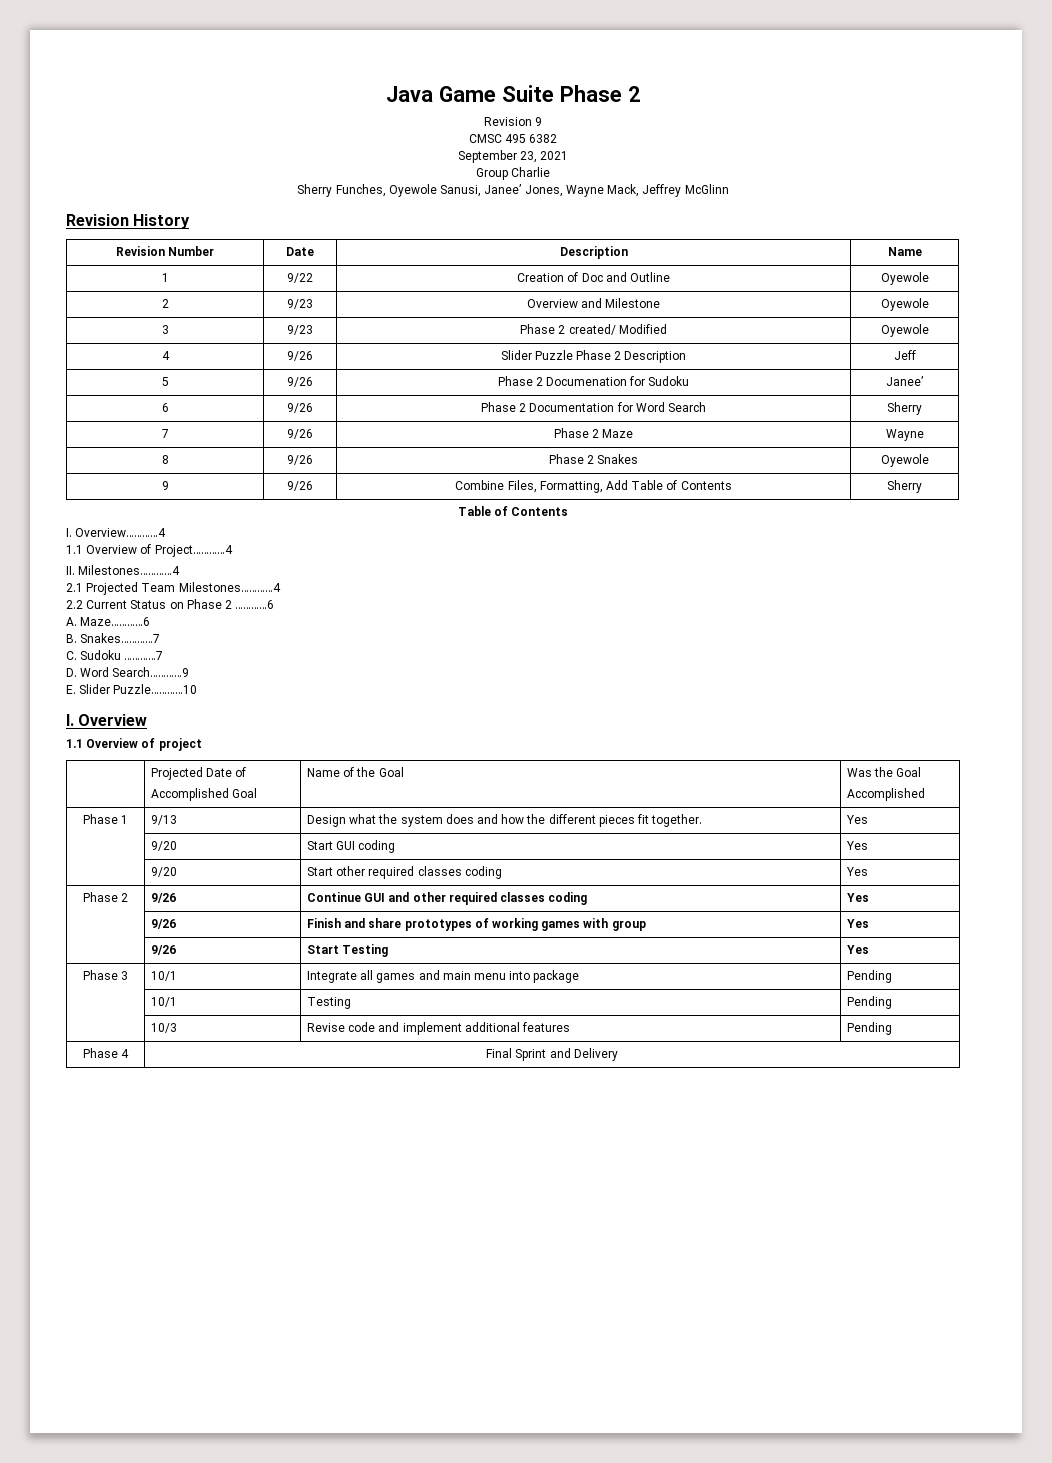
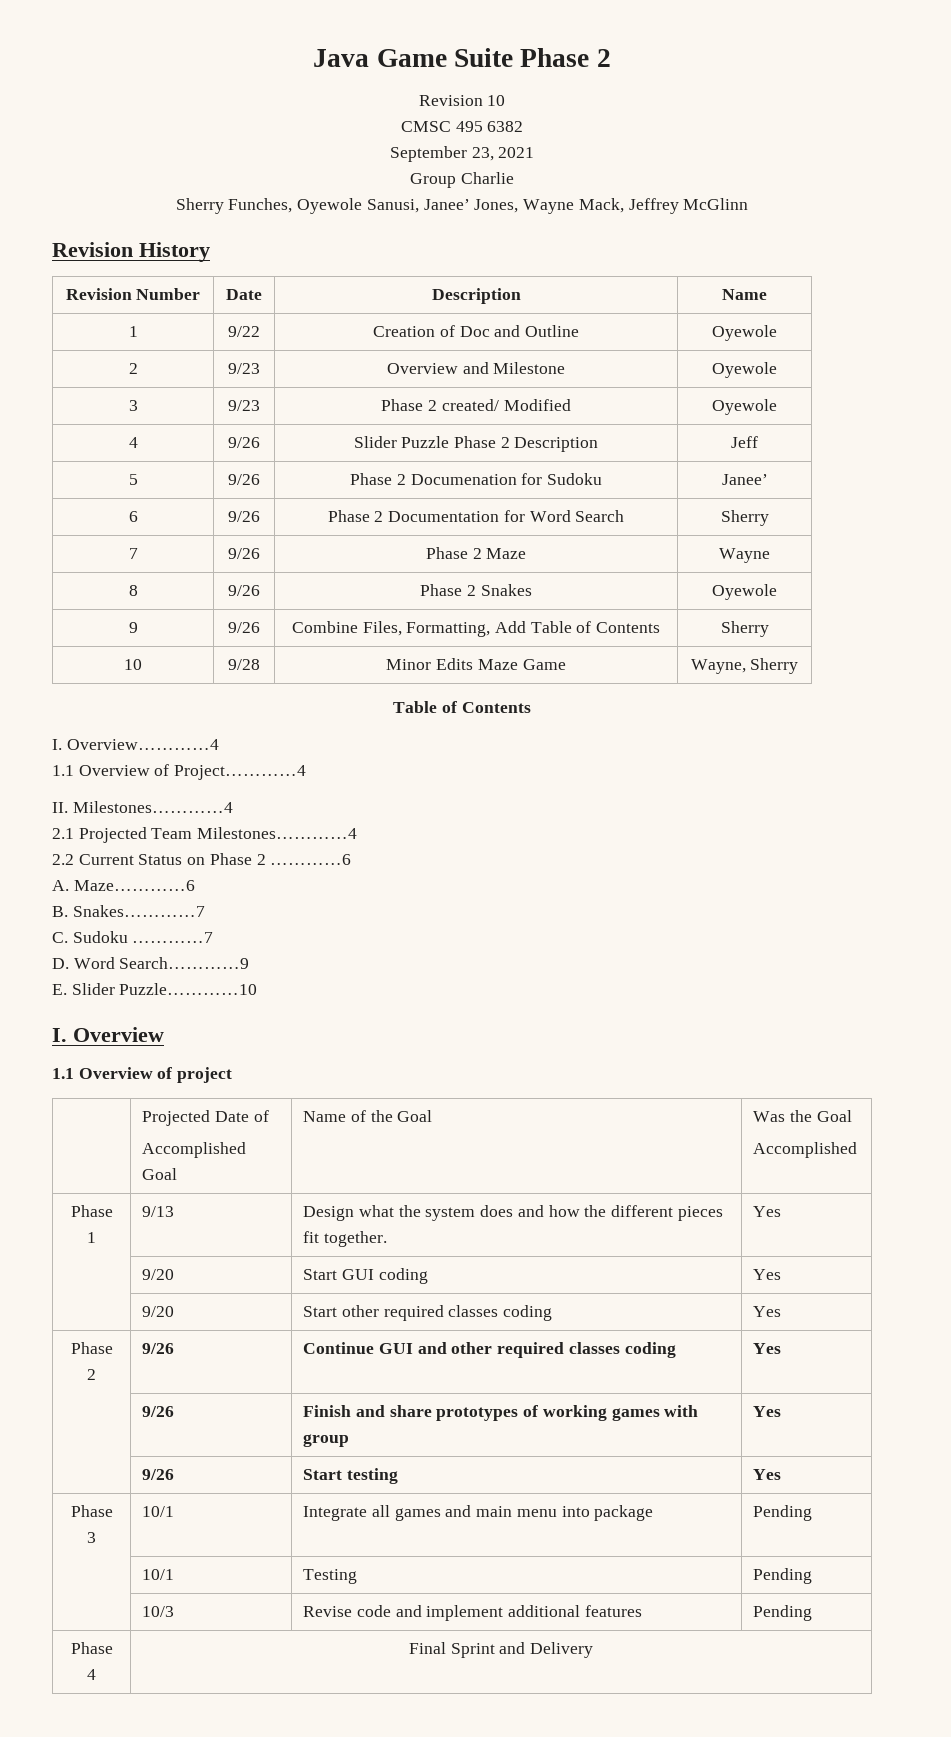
[535,117,543,126] 9 -> [487,95,506,106] 10
(922, 486) none -> [124,659,142,670] [228,659,260,670] [386,658,566,670] [690,658,799,674] // 10 | 9/28 | Minor Edits Maze Game | Wayne, Sherry
[342,944,389,957] Testing -> [346,1468,398,1484] testing

